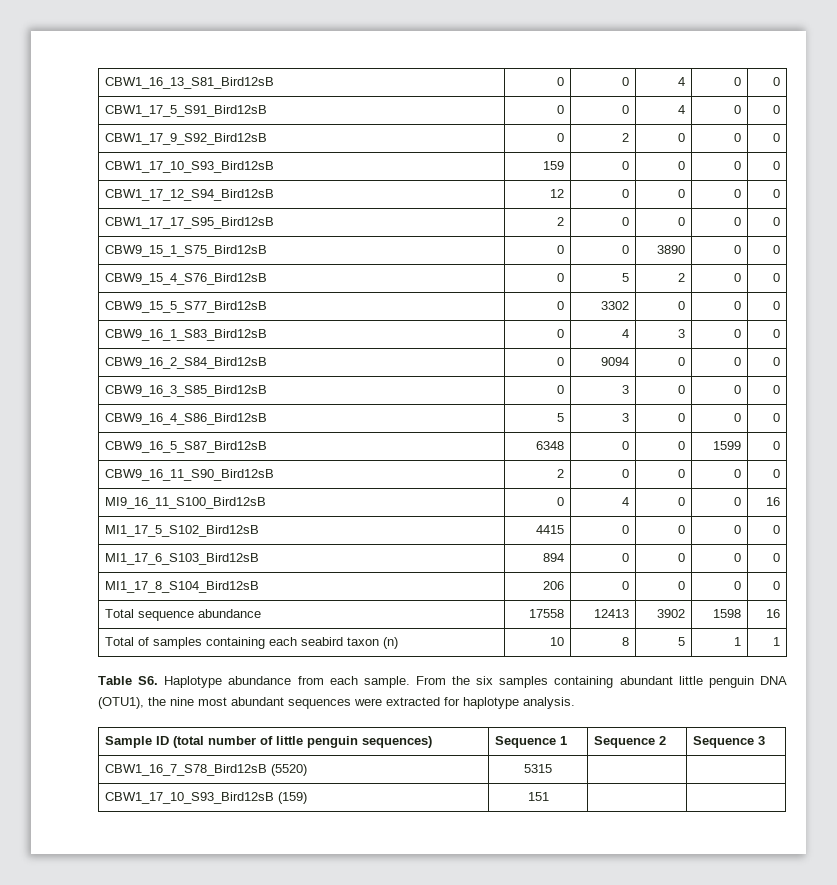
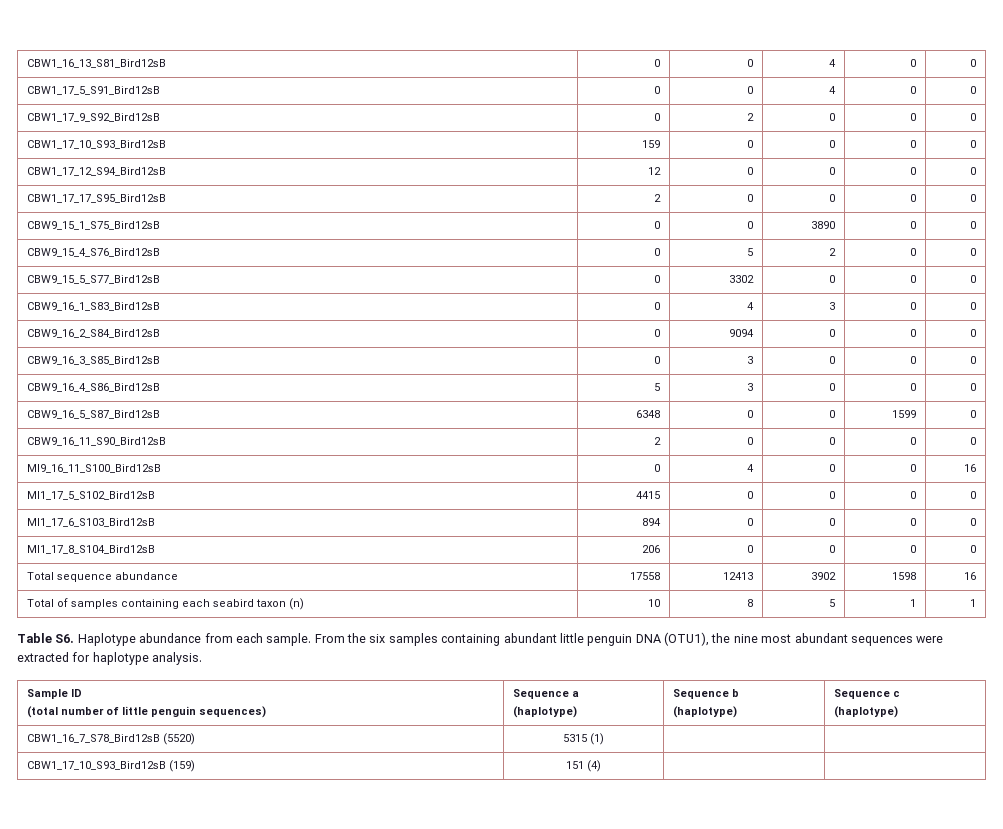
(170, 740) none -> (82, 693) //
[560,736,568,745] [594,736,667,748] [693,736,766,748] 1 | Sequence 2 | Sequence 3 -> [571,691,579,697] [512,706,577,718] [672,689,739,699] [672,706,737,718] [833,689,900,699] [833,706,898,718] a // (haplotype) | Sequence b // (haplotype) | Sequence c // (haplotype)
(552, 768) none -> [590,733,604,745] (1)
(549, 796) none -> [587,760,601,772] (4)

